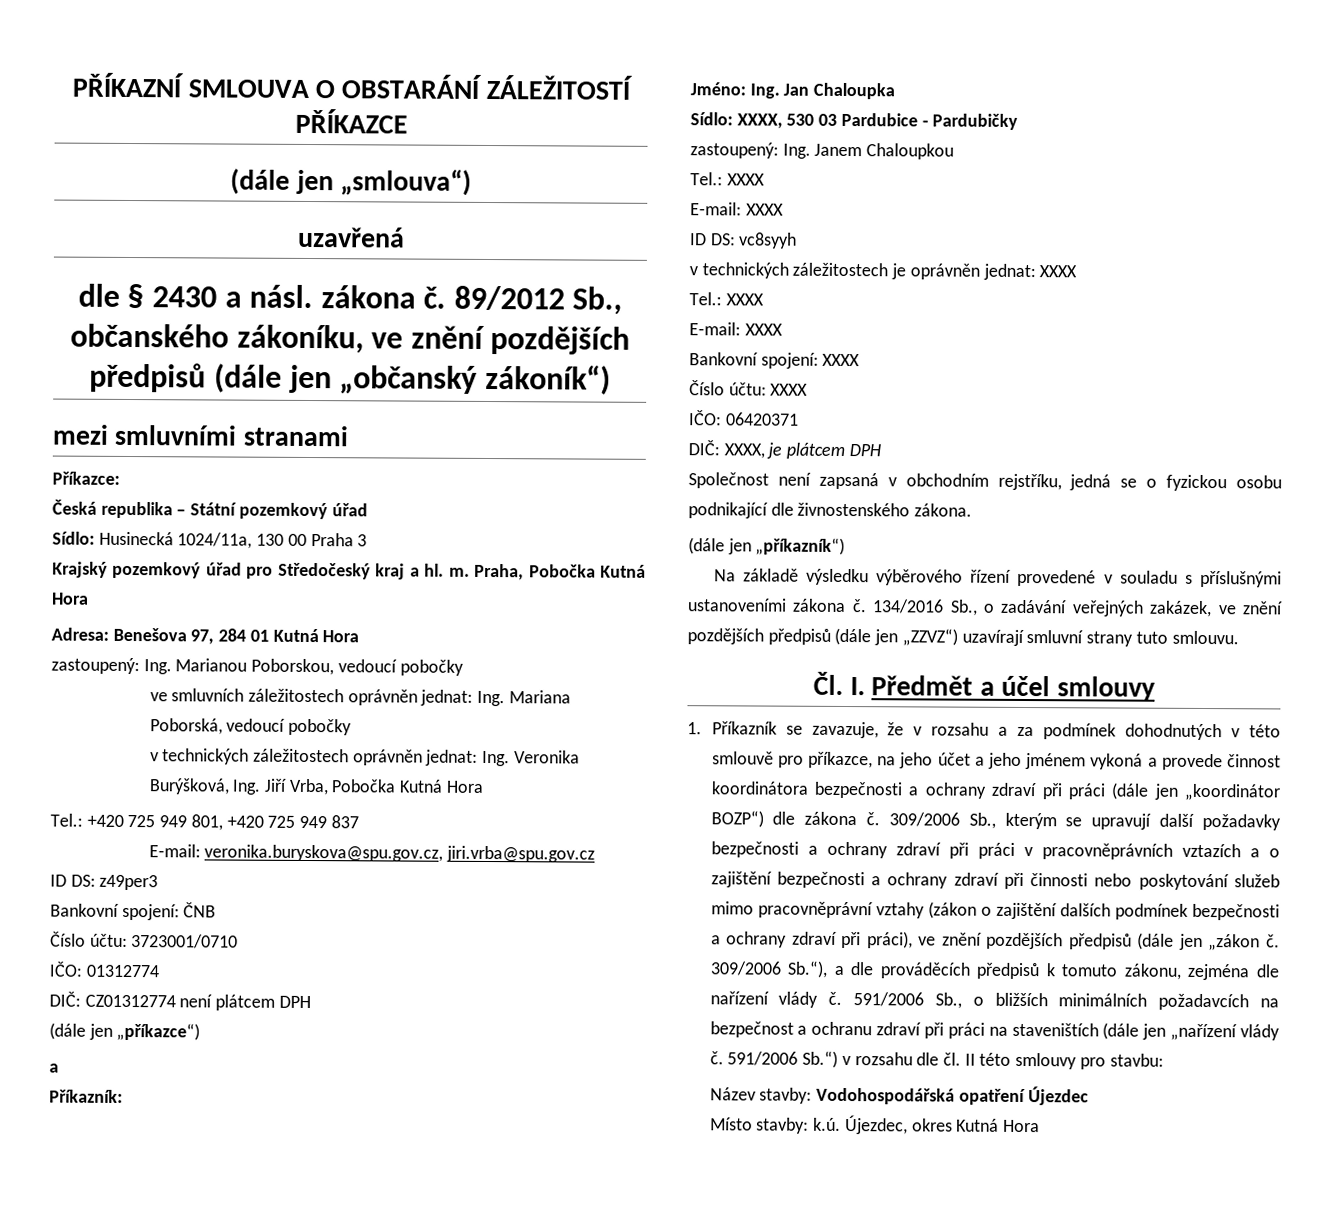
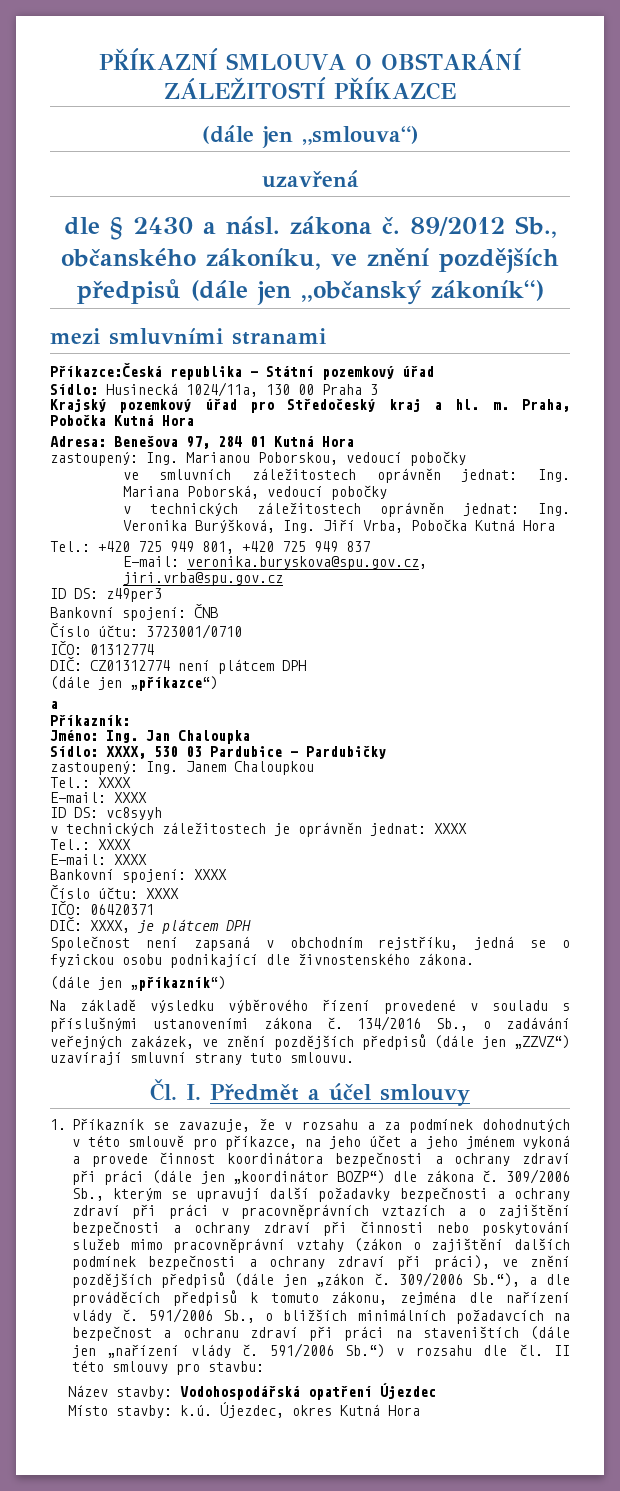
[52,471,120,485] [52,499,97,515] Příkazce: // Česká -> [50,363,162,377] Příkazce:Česká

